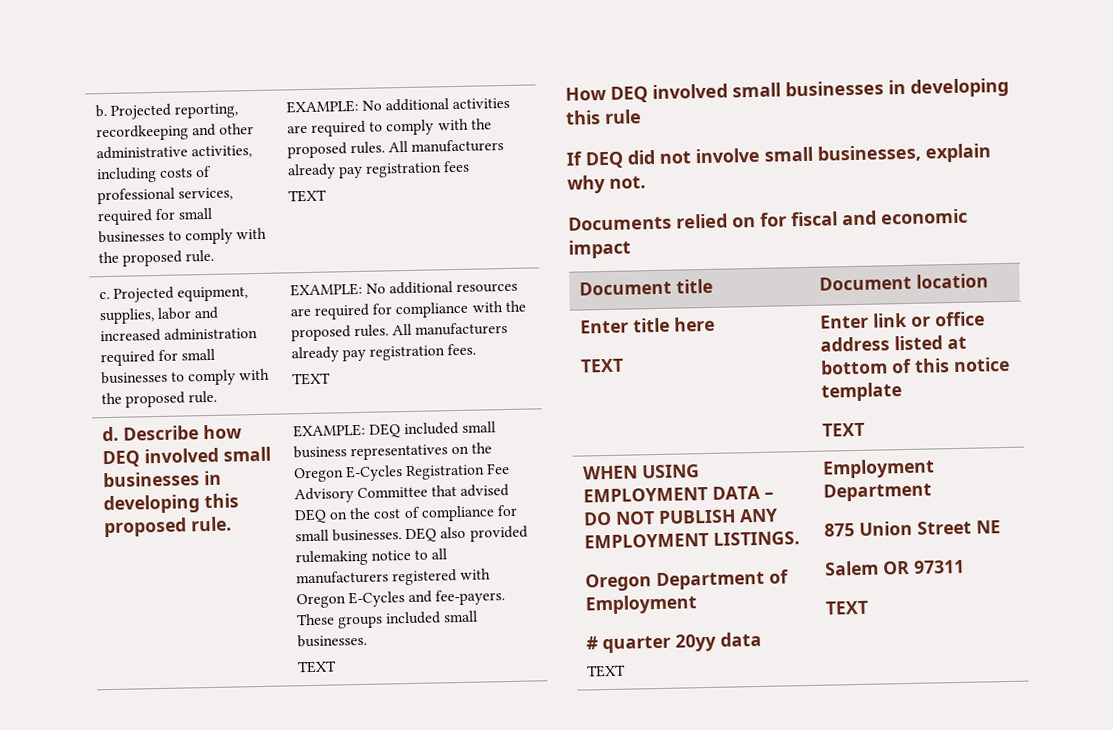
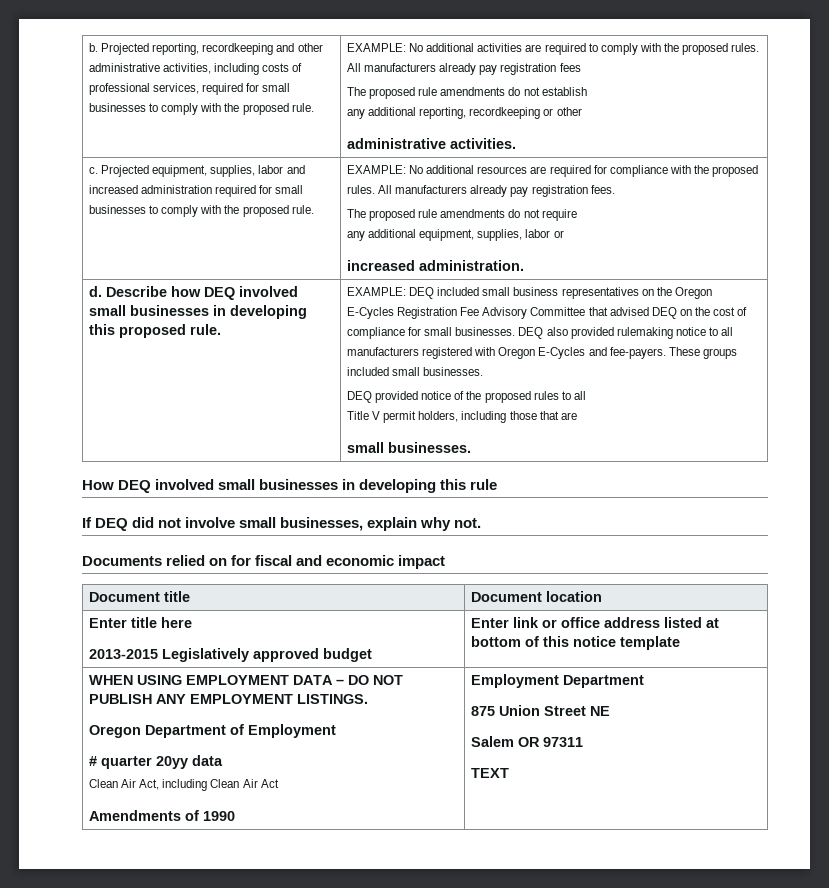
[287,189,327,203] TEXT -> [347,87,587,99] [347,107,582,119] [347,138,517,149] The proposed rule amendments do not establish // any additional reporting, recordkeeping or other // administrative activities.
[291,372,331,386] TEXT -> [347,209,577,221] [347,229,564,241] [347,260,525,271] The proposed rule amendments do not require // any additional equipment, supplies, labor or // increased administration.
[296,660,337,674] TEXT -> [347,391,586,403] [347,411,577,423] [347,442,472,453] DEQ provided notice of the proposed rules to all // Title V permit holders, including those that are // small businesses.
[579,358,624,373] TEXT -> [89,648,373,662] 2013-2015 Legislatively approved budget
[821,422,865,437] // TEXT -> (681, 643) none
[586,664,626,678] TEXT -> [89,779,279,791] [89,810,236,821] Clean Air Act, including Clean Air Act // Amendments of 1990

